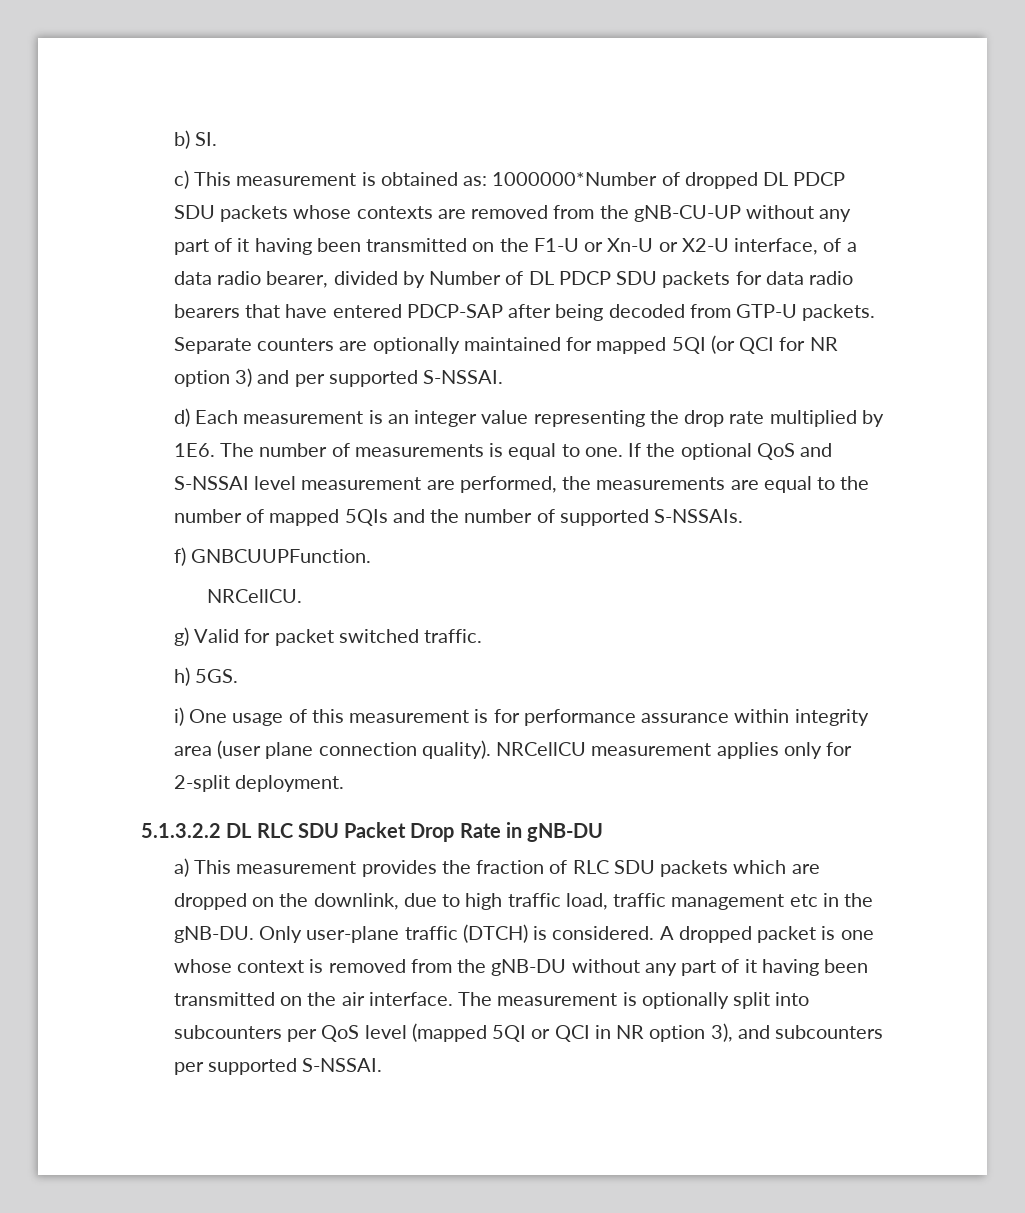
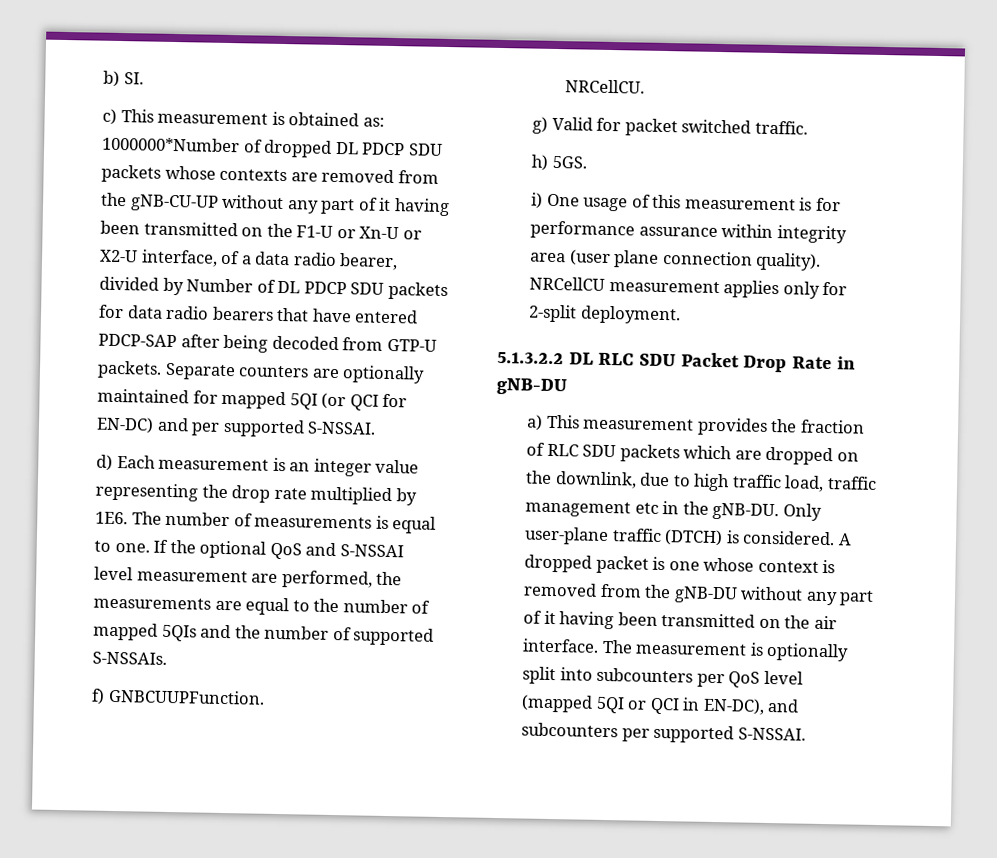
[809,337,838,351] [173,368,253,387] NR option 3) -> [96,416,155,434] EN-DC)
[616,1023,733,1042] NR option 3), -> [702,697,765,715] EN-DC),

